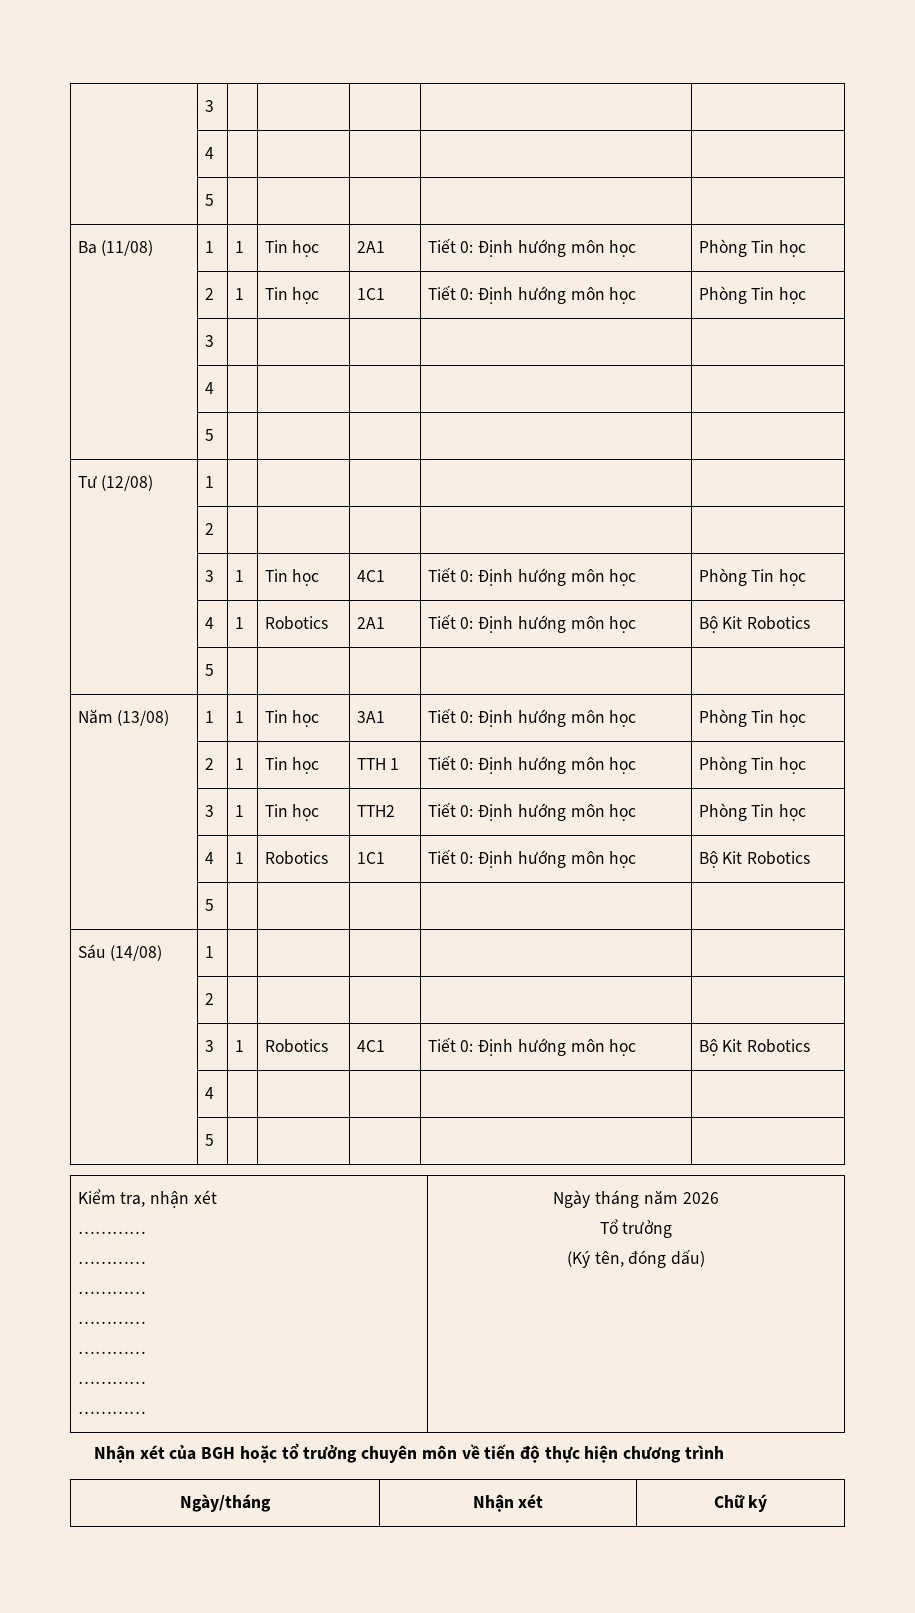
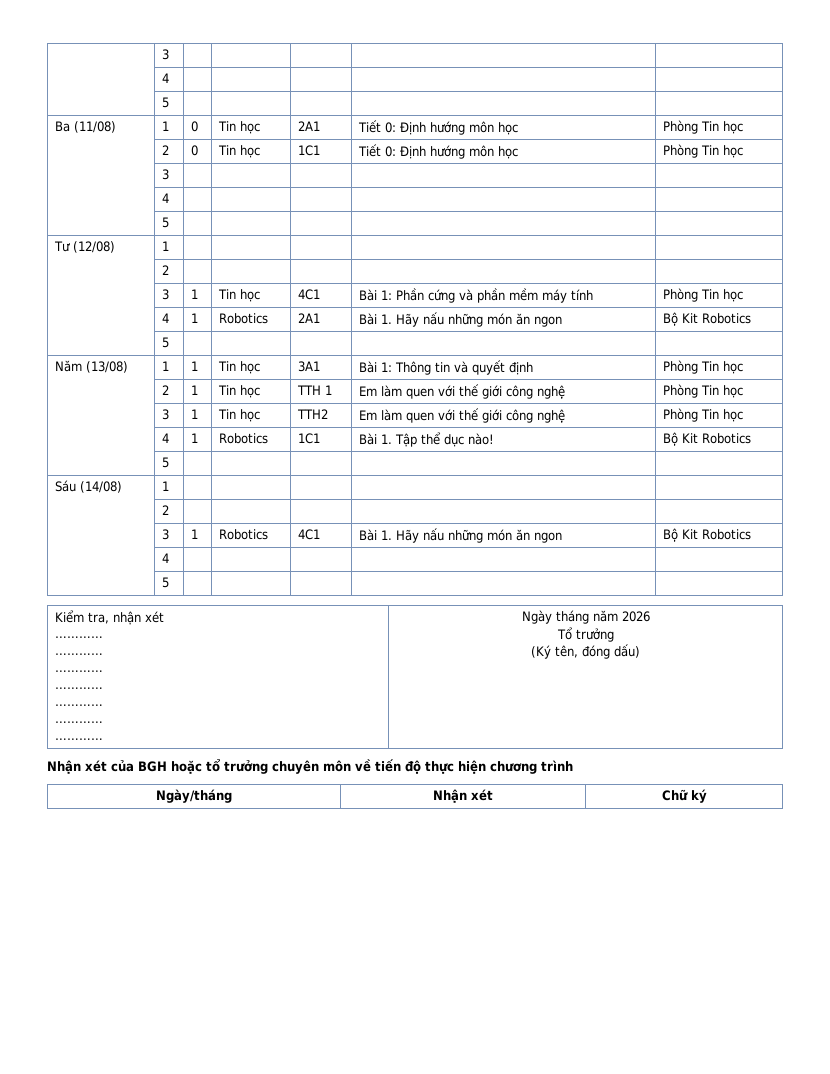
[234,241,244,253] 1 -> [190,121,198,132] 0
[234,288,244,300] 1 -> [190,145,198,156] 0
[427,568,637,586] Tiết 0: Định hướng môn học -> [358,288,593,303] Bài 1: Phần cứng và phần mềm máy tính
[427,615,637,633] Tiết 0: Định hướng môn học -> [358,312,562,327] Bài 1. Hãy nấu những món ăn ngon
[427,709,637,727] Tiết 0: Định hướng môn học -> [358,360,533,375] Bài 1: Thông tin và quyết định
[427,756,637,774] Tiết 0: Định hướng môn học -> [358,384,565,399] Em làm quen với thế giới công nghệ
[427,803,637,821] Tiết 0: Định hướng môn học -> [358,408,565,423] Em làm quen với thế giới công nghệ
[427,850,637,868] Tiết 0: Định hướng môn học -> [358,432,494,447] Bài 1. Tập thể dục nào!
[427,1038,637,1056] Tiết 0: Định hướng môn học -> [358,528,562,543] Bài 1. Hãy nấu những món ăn ngon

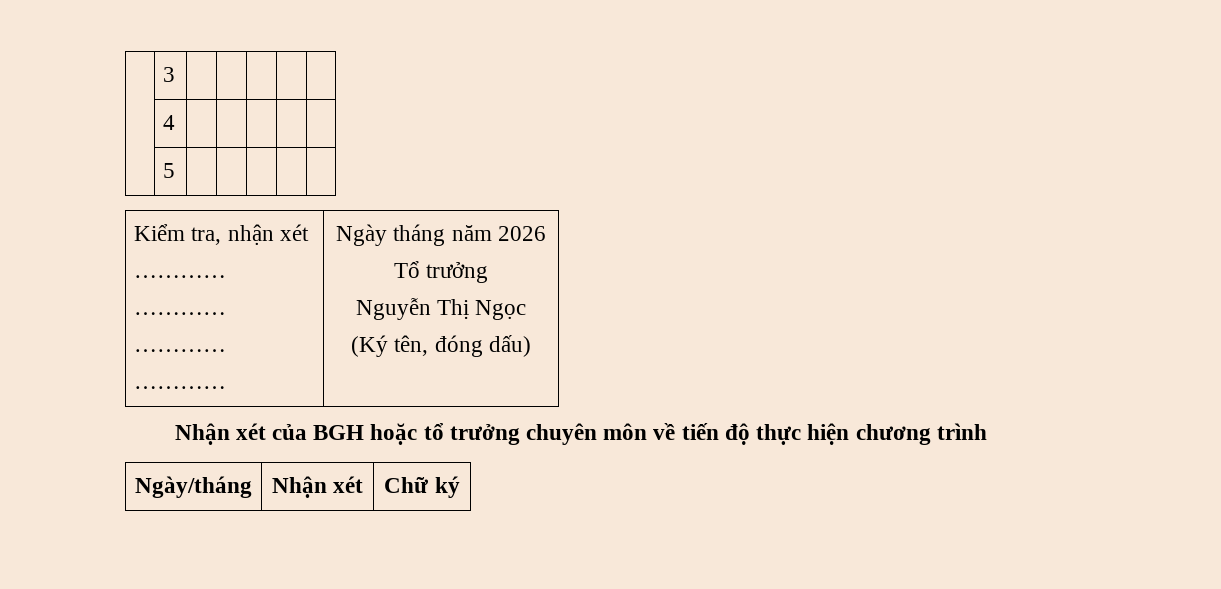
[161,49,169,60] [161,73,169,83] [161,97,169,108] [54,121,116,133] [161,121,169,131] [190,121,198,132] [217,121,260,134] [297,121,320,131] [357,120,518,135] [662,120,743,134] [161,145,169,155] [190,145,198,156] [217,145,260,158] [297,145,320,156] [357,144,518,159] [662,144,743,158] [161,169,169,180] [161,193,169,203] [161,217,169,228] [53,241,115,253] [161,241,169,251] [161,265,169,275] [161,289,169,300] [190,289,198,299] [217,289,260,302] [297,289,320,300] [358,288,593,303] [662,288,743,302] [161,313,169,323] [190,313,198,323] [218,313,268,324] [297,313,320,323] [358,312,562,327] [662,312,751,326] [161,337,169,348] [54,360,128,373] [161,361,169,371] [190,361,198,371] [217,361,260,374] [297,361,320,372] [358,360,533,375] [662,360,743,374] [161,385,169,395] [190,385,198,395] [217,385,260,398] [296,385,332,395] [358,384,565,399] [662,384,743,398] [161,409,169,420] [190,409,198,419] [217,409,260,422] [296,409,328,419] [358,408,565,423] [662,408,743,422] [161,433,169,443] [190,433,198,443] [218,433,268,444] [297,433,320,444] [358,432,494,447] [662,432,751,446] [161,457,169,468] [54,480,122,493] [161,481,169,491] [161,505,169,515] [161,529,169,540] [190,529,198,539] [218,529,268,540] [297,529,320,540] [358,528,562,543] [662,528,751,542] [161,553,169,563] [161,577,169,588] | 3 | | | | | // | 4 | | | | | // | 5 | | | | | // Ba (11/08) | 1 | 0 | Tin học | 2A1 | Tiết 0: Định hướng môn học | Phòng Tin học // | 2 | 0 | Tin học | 1C1 | Tiết 0: Định hướng môn học | Phòng Tin học // | 3 | | | | | // | 4 | | | | | // | 5 | | | | | // Tư (12/08) | 1 | | | | | // | 2 | | | | | // | 3 | 1 | Tin học | 4C1 | Bài 1: Phần cứng và phần mềm máy tính | Phòng Tin học // | 4 | 1 | Robotics | 2A1 | Bài 1. Hãy nấu những món ăn ngon | Bộ Kit Robotics // | 5 | | | | | // Năm (13/08) | 1 | 1 | Tin học | 3A1 | Bài 1: Thông tin và quyết định | Phòng Tin học // | 2 | 1 | Tin học | TTH 1 | Em làm quen với thế giới công nghệ | Phòng Tin học // | 3 | 1 | Tin học | TTH2 | Em làm quen với thế giới công nghệ | Phòng Tin học // | 4 | 1 | Robotics | 1C1 | Bài 1. Tập thể dục nào! | Bộ Kit Robotics // | 5 | | | | | // Sáu (14/08) | 1 | | | | | // | 2 | | | | | // | 3 | 1 | Robotics | 4C1 | Bài 1. Hãy nấu những món ăn ngon | Bộ Kit Robotics // | 4 | | | | | // | 5 | | | | | -> [163,67,176,82] [163,115,176,130] [163,163,176,178] | 3 | | | | | // | 4 | | | | | // | 5 | | | | |
[54,704,103,706] [54,721,103,723] [54,738,103,740] // ………… // ………… // ………… -> (227, 387) none
(614, 635) none -> [355,298,527,320] // Nguyễn Thị Ngọc

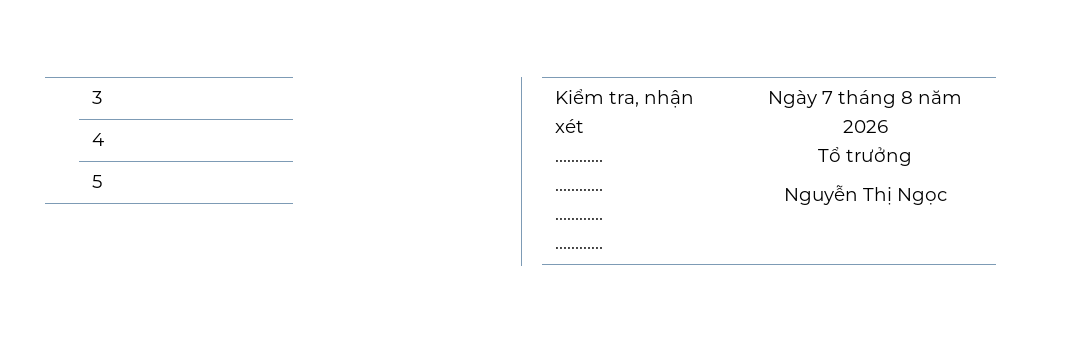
[393,224,446,246] tháng -> [822,90,913,108] 7 tháng 8
[351,335,531,357] [174,423,987,445] [135,476,252,498] [271,476,364,498] [384,476,460,498] // (Ký tên, đóng dấu) // Nhận xét của BGH hoặc tổ trưởng chuyên môn về tiến độ thực hiện chương trình // Ngày/tháng | Nhận xét | Chữ ký -> (947, 196) none

